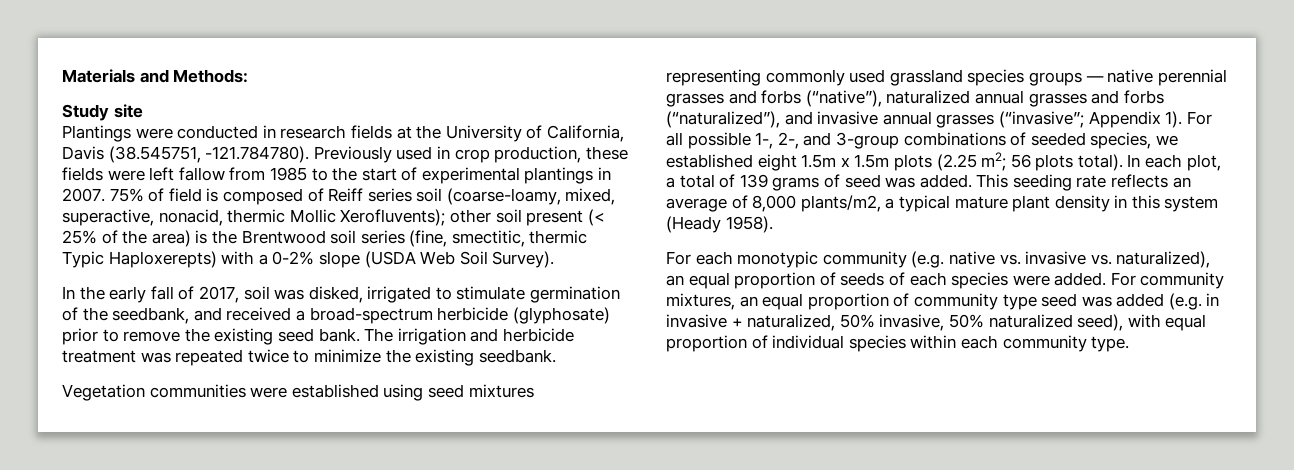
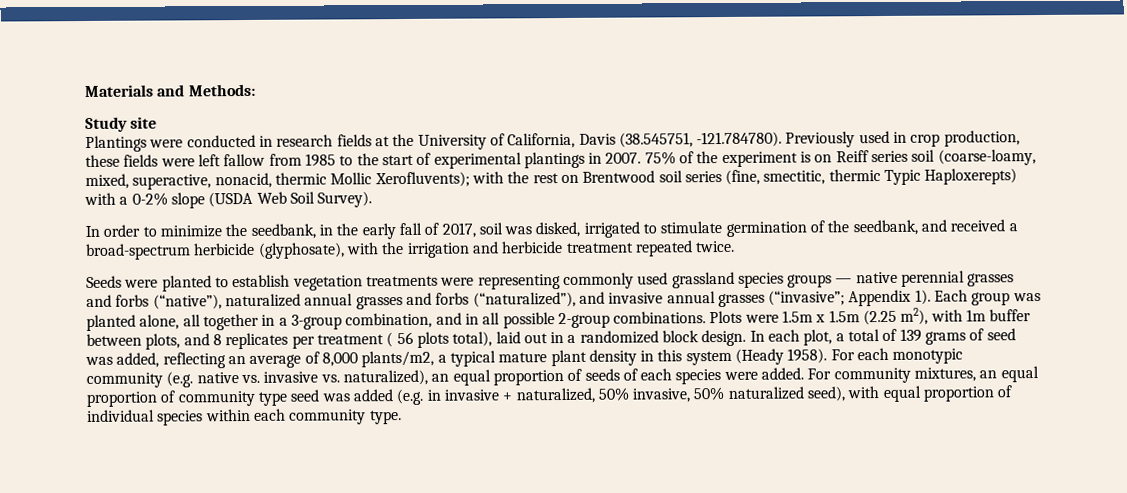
[168,188,324,205] field is composed of -> [696,151,833,168] the experiment is on
[449,209,605,226] [62,230,237,247] other soil present (< 25% of the area) is the -> [471,171,579,184] with the rest on
(75, 292) none -> [103,223,333,239] order to minimize the seedbank, in
[512,307,610,324] [62,328,574,345] [62,349,556,366] [62,384,534,401] (glyphosate) prior to remove the existing seed bank. The irrigation and herbicide treatment was repeated twice to minimize the existing seedbank. // Vegetation communities were established using seed mixtures -> [257,240,736,259] [86,274,475,292] (glyphosate), with the irrigation and herbicide treatment repeated twice. // Seeds were planted to establish vegetation treatments were
[1186,111,1212,125] [666,132,1178,149] [666,152,1123,171] For all possible 1-, 2-, and 3-group combinations of seeded species, we established eight 1.5m x 1.5m plots (2.25 m2; 56 plots total). -> [934,289,1041,306] [86,307,1032,331] [86,329,747,350] Each group was planted alone, all together in a 3-group combination, and in all possible 2-group combinations. Plots were 1.5m x 1.5m (2.25 m2), with 1m buffer between plots, and 8 replicates per treatment ( 56 plots total), laid out in a randomized block design.
[919,174,1169,191] added. This seeding rate reflects -> [116,352,226,369] added, reflecting
(773, 224) // -> (828, 356) none

